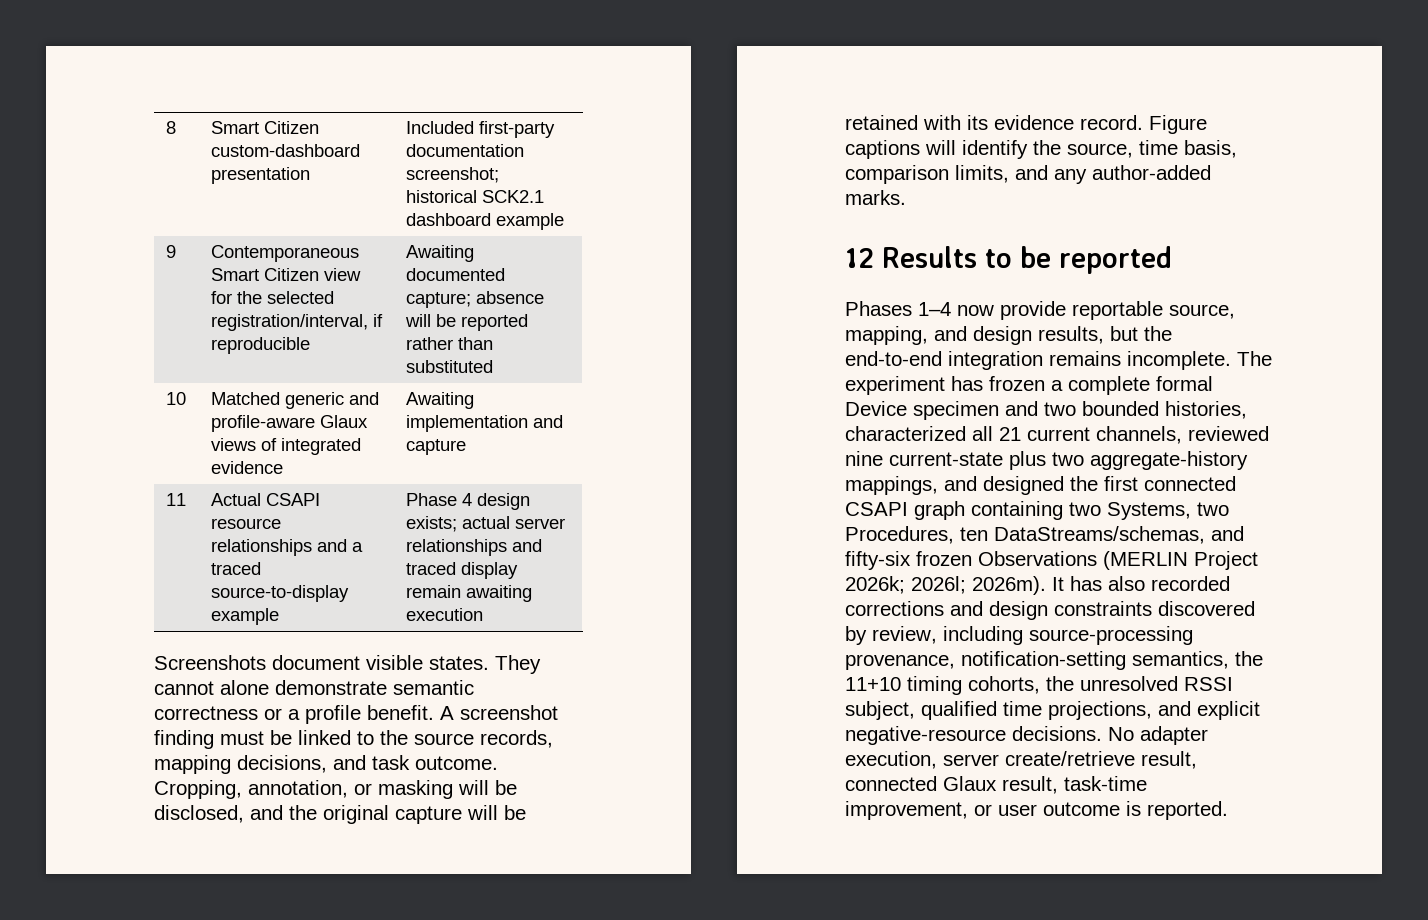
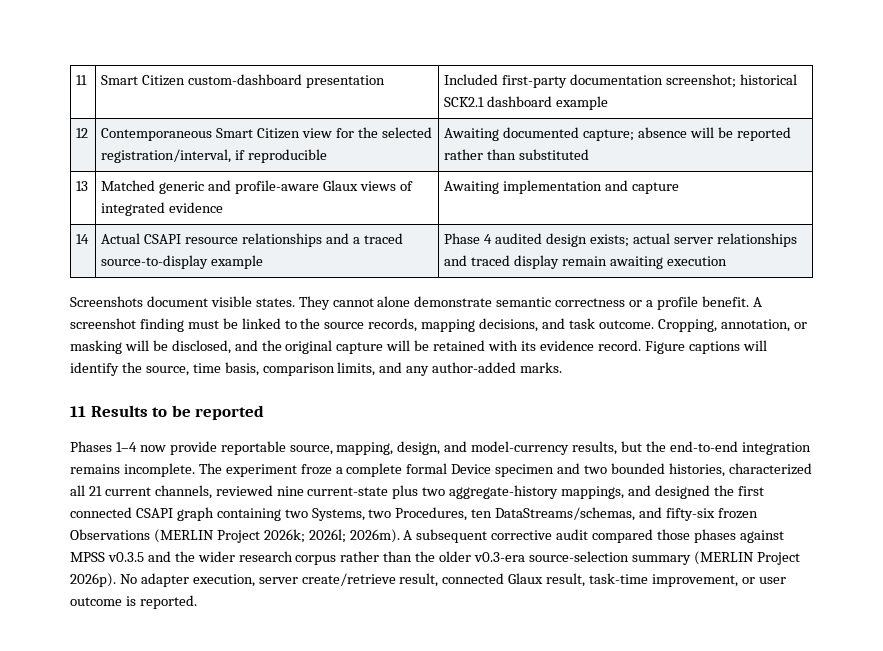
[166,121,177,134] 8 -> [76,75,88,85] 11
[166,245,177,258] 9 -> [76,128,89,138] 12
[166,392,187,405] 10 -> [76,181,89,191] 13
[166,493,187,506] 11 -> [76,234,90,244] 14
(473, 499) none -> [495,233,543,244] audited
[845,248,874,268] 12 -> [70,406,86,417] 11
[934,326,1032,345] and design -> [397,441,570,455] design, and model-currency
[951,376,1045,391] has frozen -> [300,464,332,475] froze
[1052,576,1230,591] [845,601,1255,620] [845,626,1193,645] [845,651,1263,670] [845,676,1233,695] [845,701,1260,720] [845,726,1102,745] It has also recorded corrections and design constraints discovered by review, including source-processing provenance, notification-setting semantics, the 11+10 timing cohorts, the unresolved RSSI subject, qualified time projections, and explicit negative-resource decisions. -> [403,529,784,543] [70,551,800,565] [70,573,116,587] A subsequent corrective audit compared those phases against MPSS v0.3.5 and the wider research corpus rather than the older v0.3-era source-selection summary (MERLIN Project 2026p).

